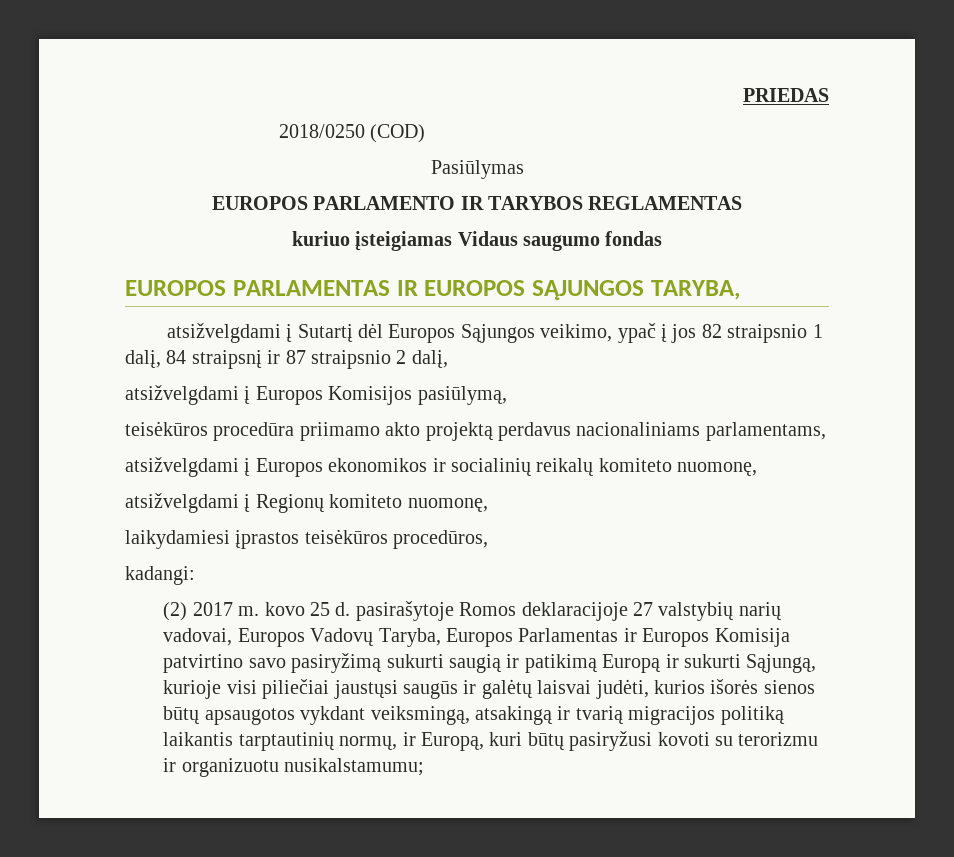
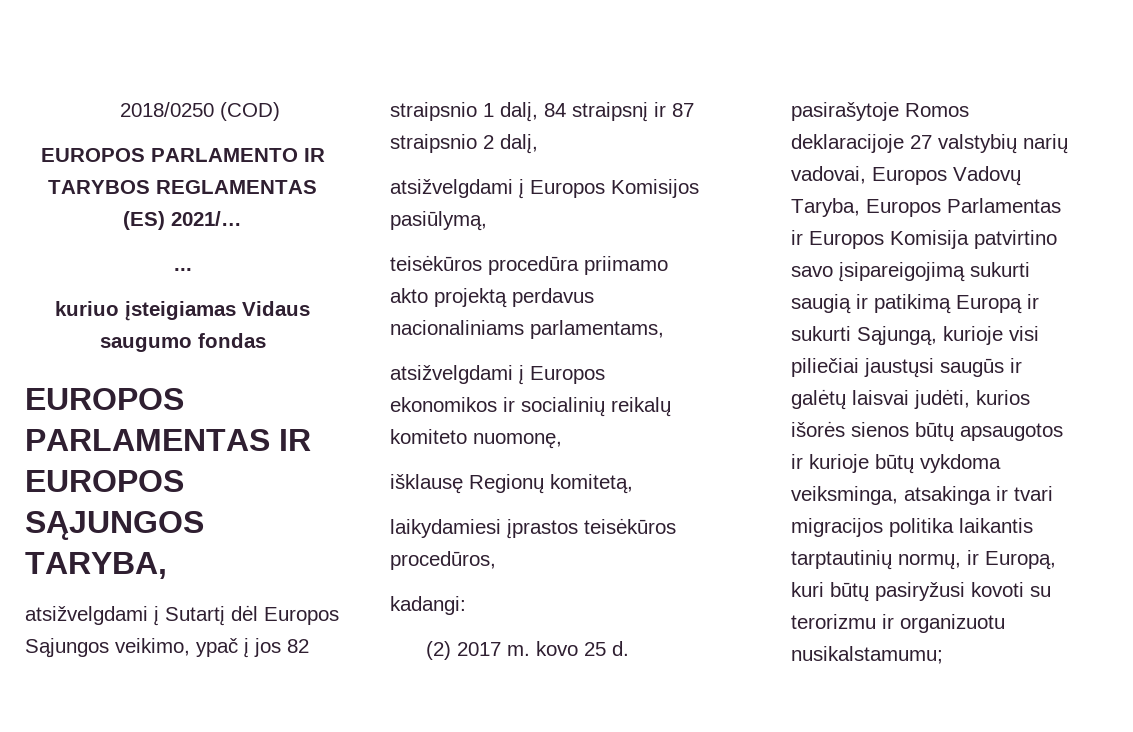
[743,88,829,102] PRIEDAS // -> (119, 109) none
[430,160,524,179] // Pasiūlymas -> (280, 111) none
(743, 203) none -> [123,211,242,230] [173,268,192,271] (ES) 2021/… // ...
[125,493,488,513] atsižvelgdami į Regionų komiteto nuomonę, -> [390,474,633,494] išklausę Regionų komitetą,
[291,653,383,673] pasiryžimą -> [839,262,966,282] įsipareigojimą
[300,706,785,725] vykdant veiksmingą, atsakingą ir tvarią migracijos politiką -> [791,454,1002,474] [791,486,1054,505] [791,518,955,537] ir kurioje būtų vykdoma veiksminga, atsakinga ir tvari migracijos politika

